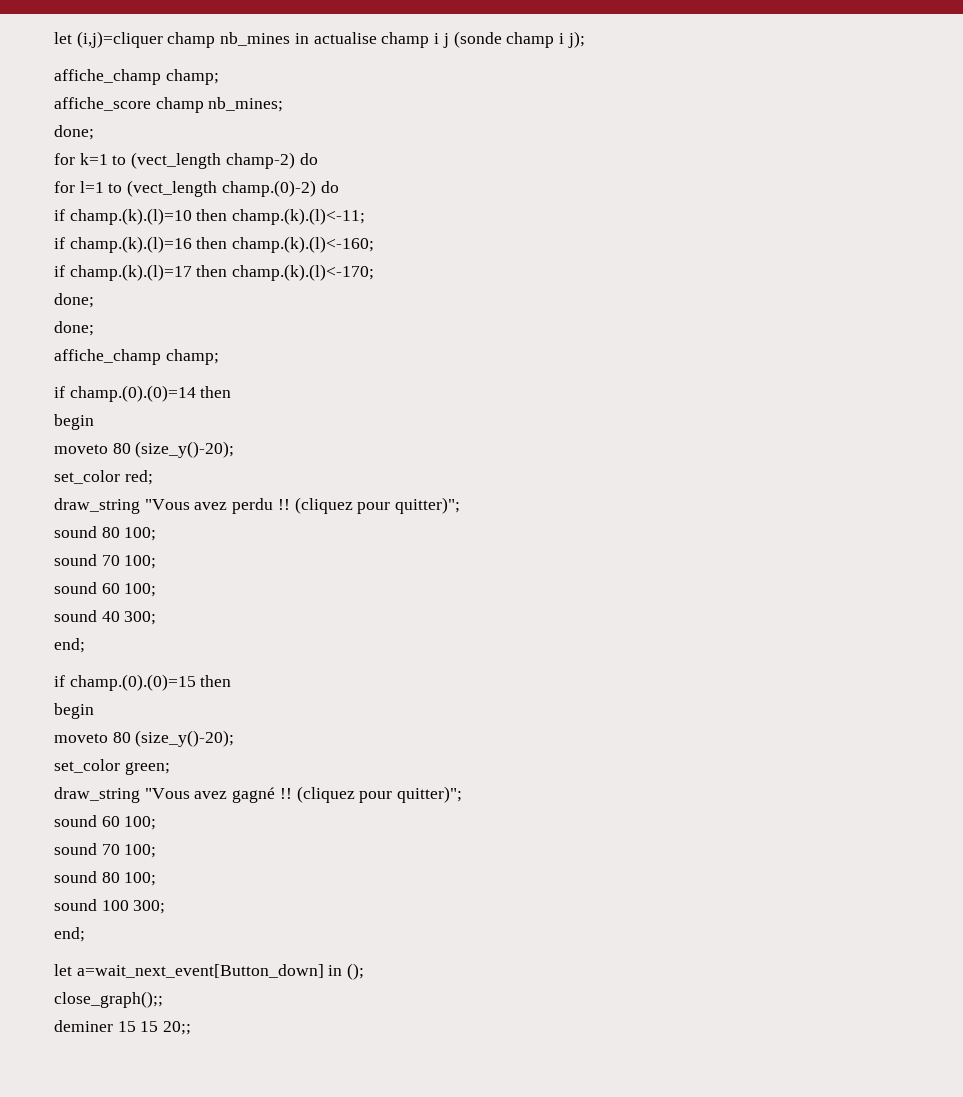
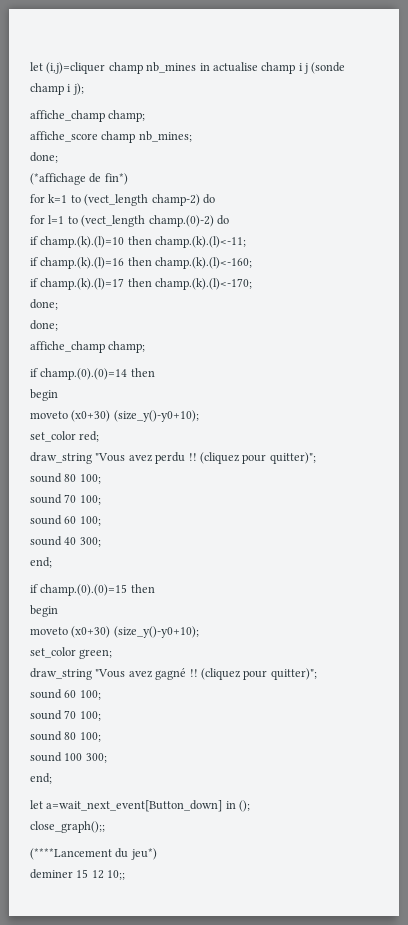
(94, 132) none -> [30,173,128,185] // (*affichage de fin*)
[112,441,235,458] 80 (size_y()-20); -> [71,410,199,422] (x0+30) (size_y()-y0+10);
[112,730,235,747] 80 (size_y()-20); -> [71,626,199,638] (x0+30) (size_y()-y0+10);
(163, 999) none -> [30,848,157,860] // (****Lancement du jeu*)
[140,1021,192,1035] 15 20;; -> [91,870,126,880] 12 10;;

